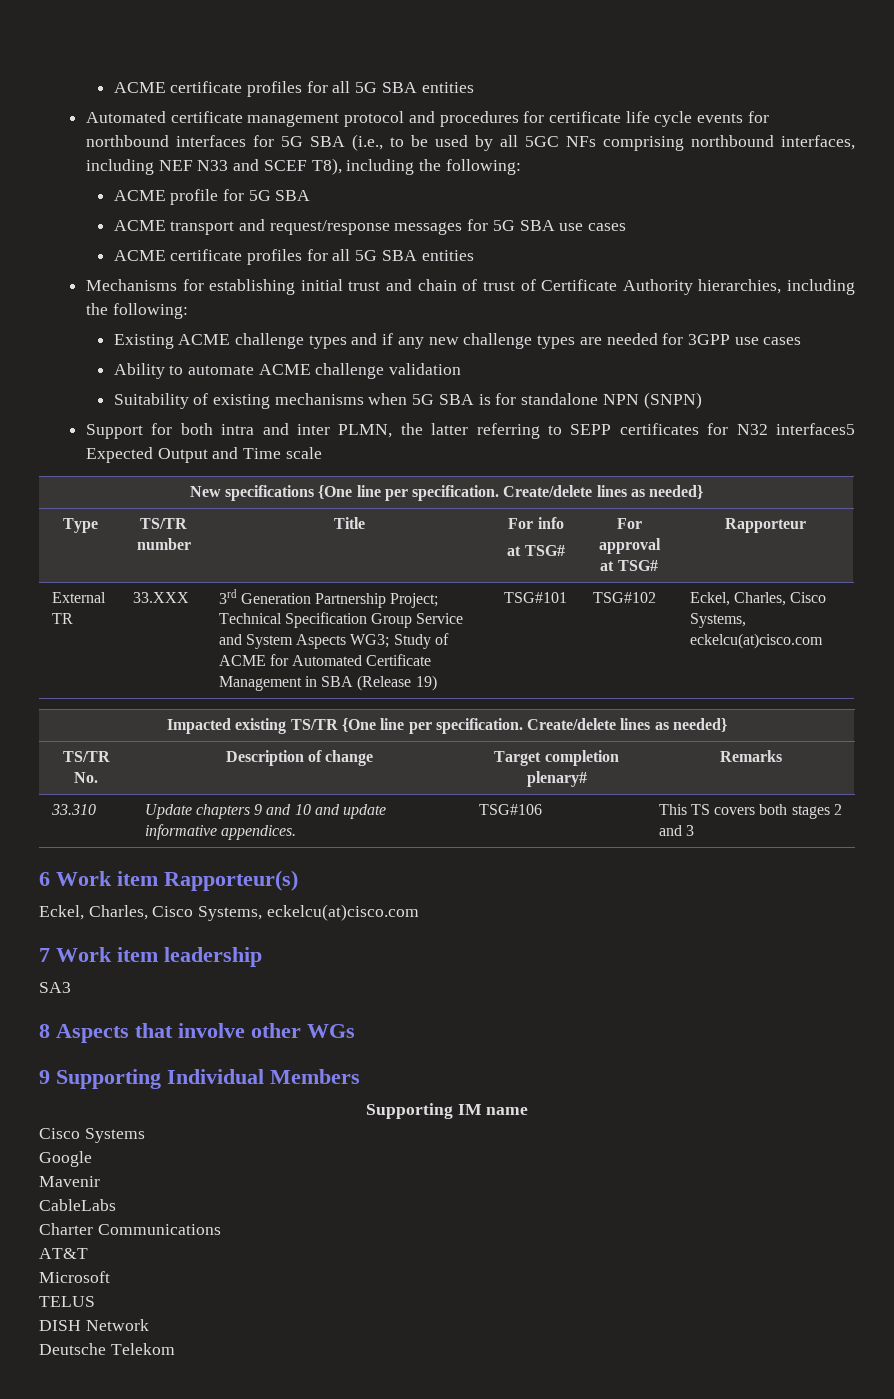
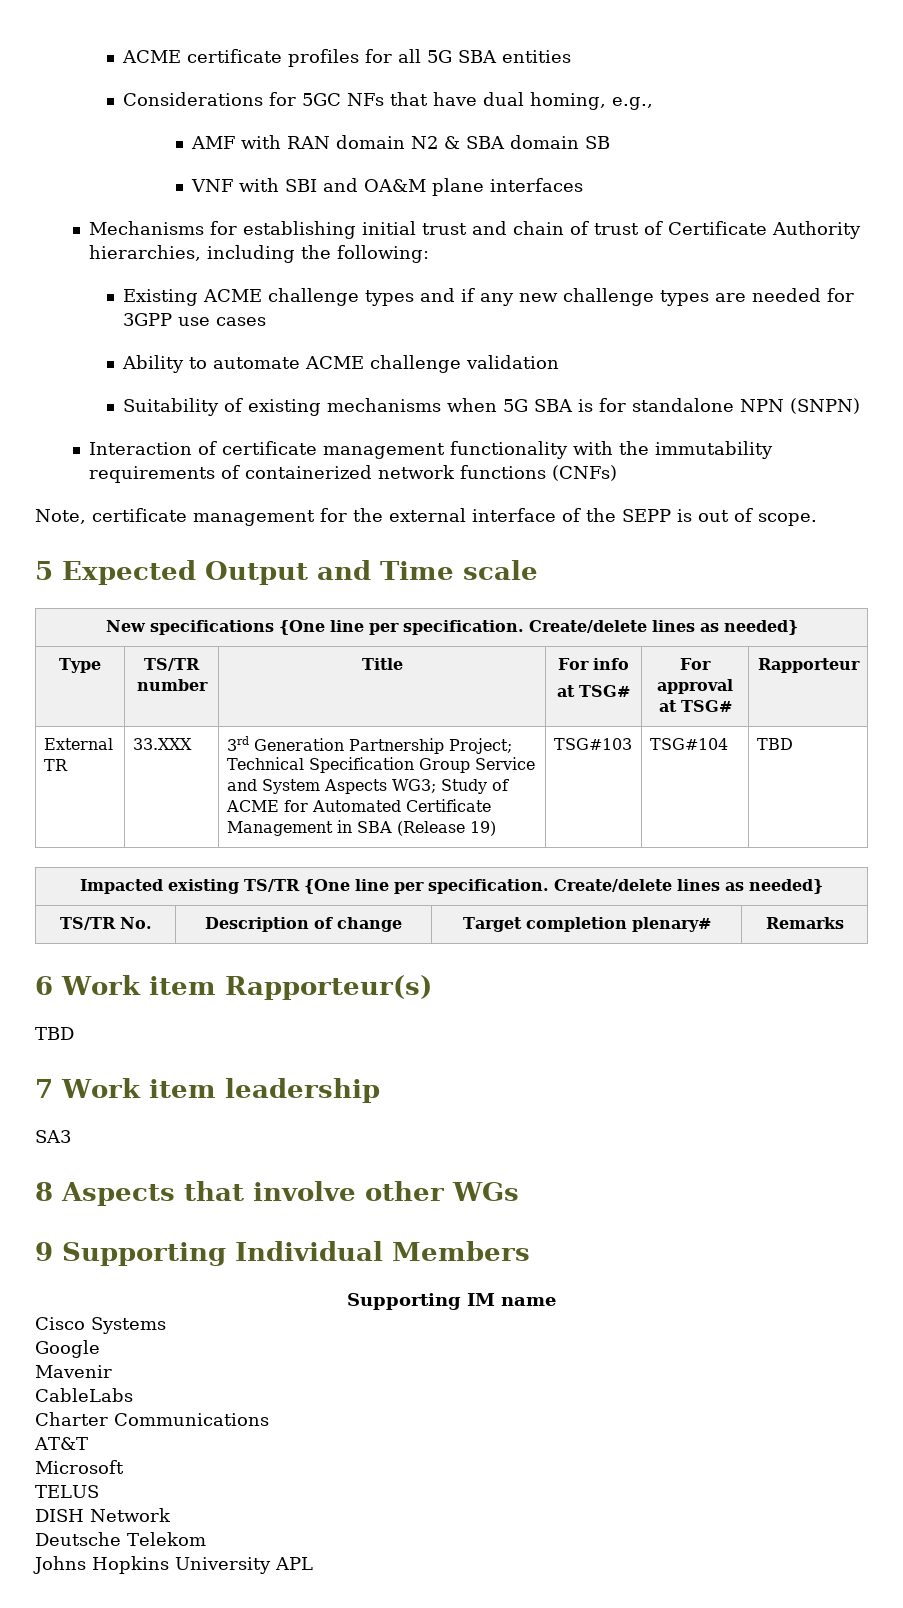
[113,81,474,97] [85,111,769,127] [85,134,855,151] [85,158,521,175] [113,189,311,205] [113,219,627,235] [113,249,474,265] ACME certificate profiles for all 5G SBA entities // Automated certificate management protocol and procedures for certificate life cycle events for northbound interfaces for 5G SBA (i.e., to be used by all 5GC NFs comprising northbound interfaces, including NEF N33 and SCEF T8), including the following: // ACME profile for 5G SBA // ACME transport and request/response messages for 5G SBA use cases // ACME certificate profiles for all 5G SBA entities -> [122,49,572,67] [123,92,654,110] [191,135,611,149] [191,178,584,196] ACME certificate profiles for all 5G SBA entities // Considerations for 5GC NFs that have dual homing, e.g., // AMF with RAN domain N2 & SBA domain SB // VNF with SBI and OA&M plane interfaces
[85,423,855,439] Support for both intra and inter PLMN, the latter referring to SEPP certificates for N32 interfaces5 -> [89,441,774,459] [89,465,618,483] [35,508,817,526] [35,561,53,580] Interaction of certificate management functionality with the immutability requirements of containerized network functions (CNFs) // Note, certificate management for the external interface of the SEPP is out of scope. // 5
[503,592,567,603] [592,592,656,603] [689,592,827,606] [689,613,746,628] [689,633,823,649] TSG#101 | TSG#102 | Eckel, Charles, Cisco Systems, eckelcu(at)cisco.com -> [553,738,632,750] [649,738,728,750] [756,738,793,750] TSG#103 | TSG#104 | TBD
[50,804,96,815] [144,804,387,819] [144,824,296,840] [478,804,542,815] [658,804,843,819] [658,825,694,836] // 33.310 | Update chapters 9 and 10 and update informative appendices. | TSG#106 | This TS covers both stages 2 and 3 -> (844, 923) none
[39,904,419,921] Eckel, Charles, Cisco Systems, eckelcu(at)cisco.com -> [35,1027,74,1040] TBD
(175, 1349) none -> [33,1556,313,1574] // Johns Hopkins University APL

